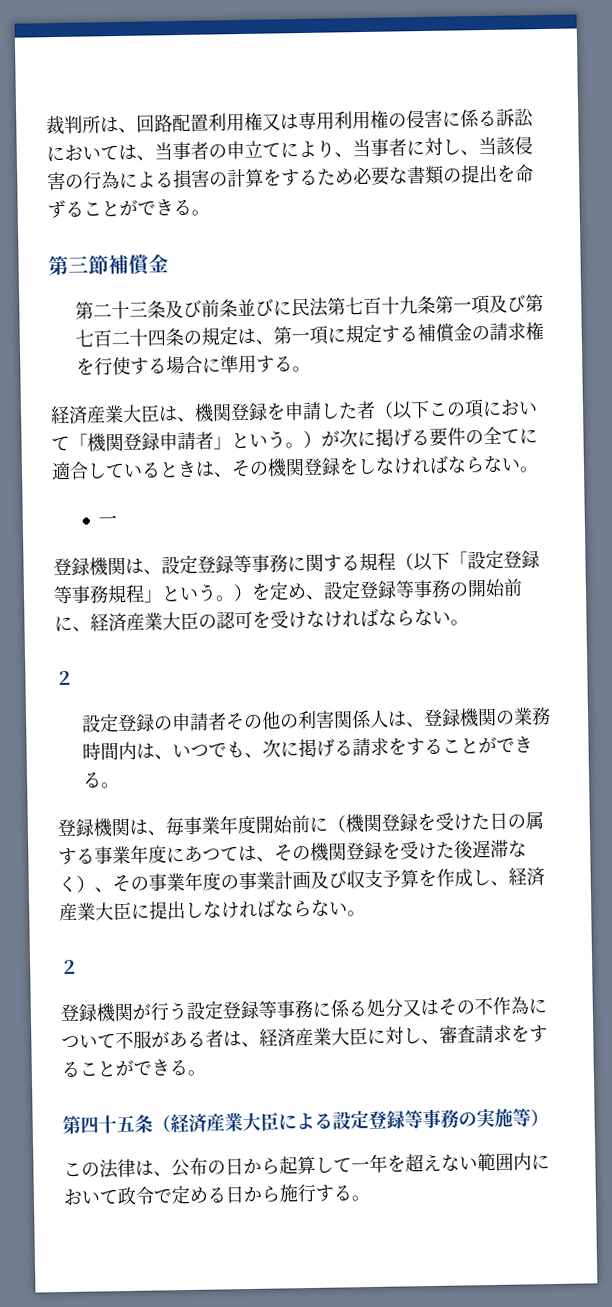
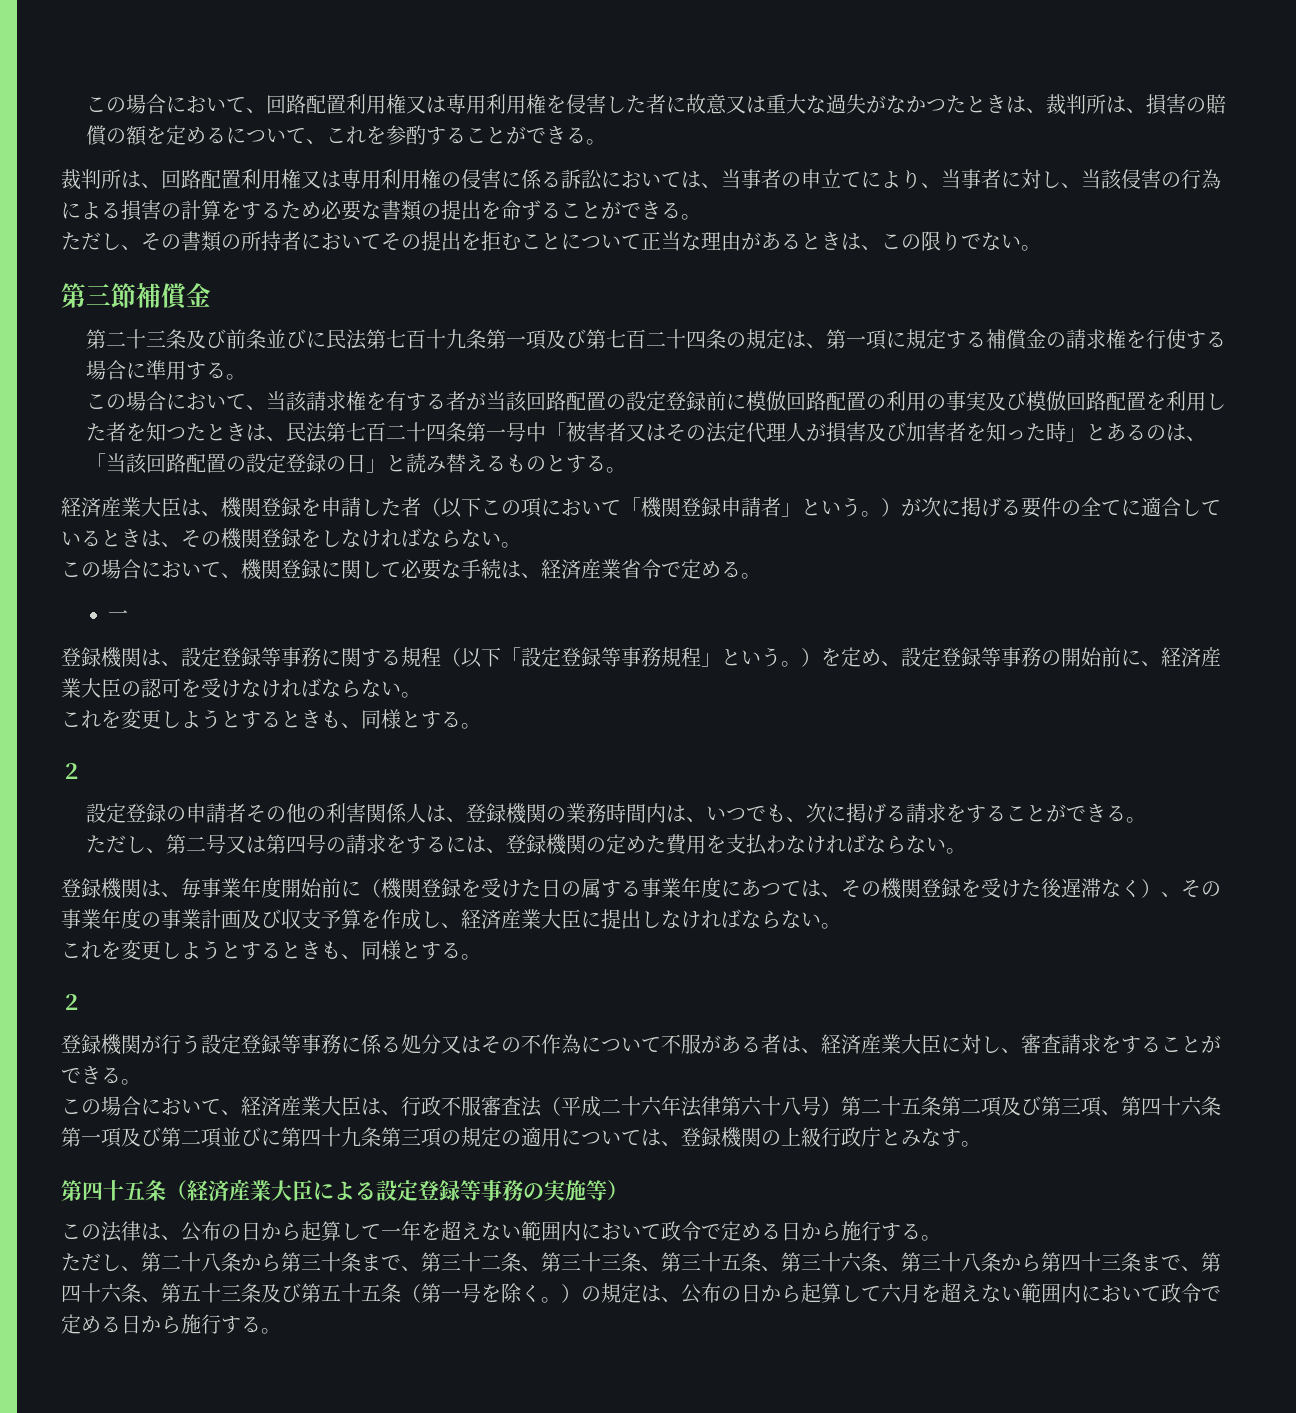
(46, 125) none -> [86,94,1227,115] [86,125,607,146] この場合において、回路配置利用権又は専用利用権を侵害した者に故意又は重大な過失がなかつたときは、裁判所は、損害の賠償の額を定めるについて、これを参酌することができる。 //
(210, 212) none -> [61,231,1041,252] // ただし、その書類の所持者においてその提出を拒むことについて正当な理由があるときは、この限りでない。
(311, 369) none -> [86,391,1227,412] [86,422,1207,443] [86,453,627,474] // この場合において、当該請求権を有する者が当該回路配置の設定登録前に模倣回路配置の利用の事実及び模倣回路配置を利用した者を知つたときは、民法第七百二十四条第一号中「被害者又はその法定代理人が損害及び加害者を知った時」とあるのは、「当該回路配置の設定登録の日」と読み替えるものとする。
(539, 469) none -> [61,559,761,580] // この場合において、機関登録に関して必要な手続は、経済産業省令で定める。
(469, 622) none -> [61,709,481,729] // これを変更しようとするときも、同様とする。
(120, 785) none -> [86,834,967,855] // ただし、第二号又は第四号の請求をするには、登録機関の定めた費用を支払わなければならない。
(366, 913) none -> [61,940,481,960] // これを変更しようとするときも、同様とする。
(206, 1072) none -> [61,1096,1221,1117] [61,1127,981,1148] // この場合において、経済産業大臣は、行政不服審査法（平成二十六年法律第六十八号）第二十五条第二項及び第三項、第四十六条第一項及び第二項並びに第四十九条第三項の規定の適用については、登録機関の上級行政庁とみなす。
(370, 1198) none -> [61,1252,1221,1272] [61,1283,1221,1304] [61,1314,281,1334] // ただし、第二十八条から第三十条まで、第三十二条、第三十三条、第三十五条、第三十六条、第三十八条から第四十三条まで、第四十六条、第五十三条及び第五十五条（第一号を除く。）の規定は、公布の日から起算して六月を超えない範囲内において政令で定める日から施行する。

